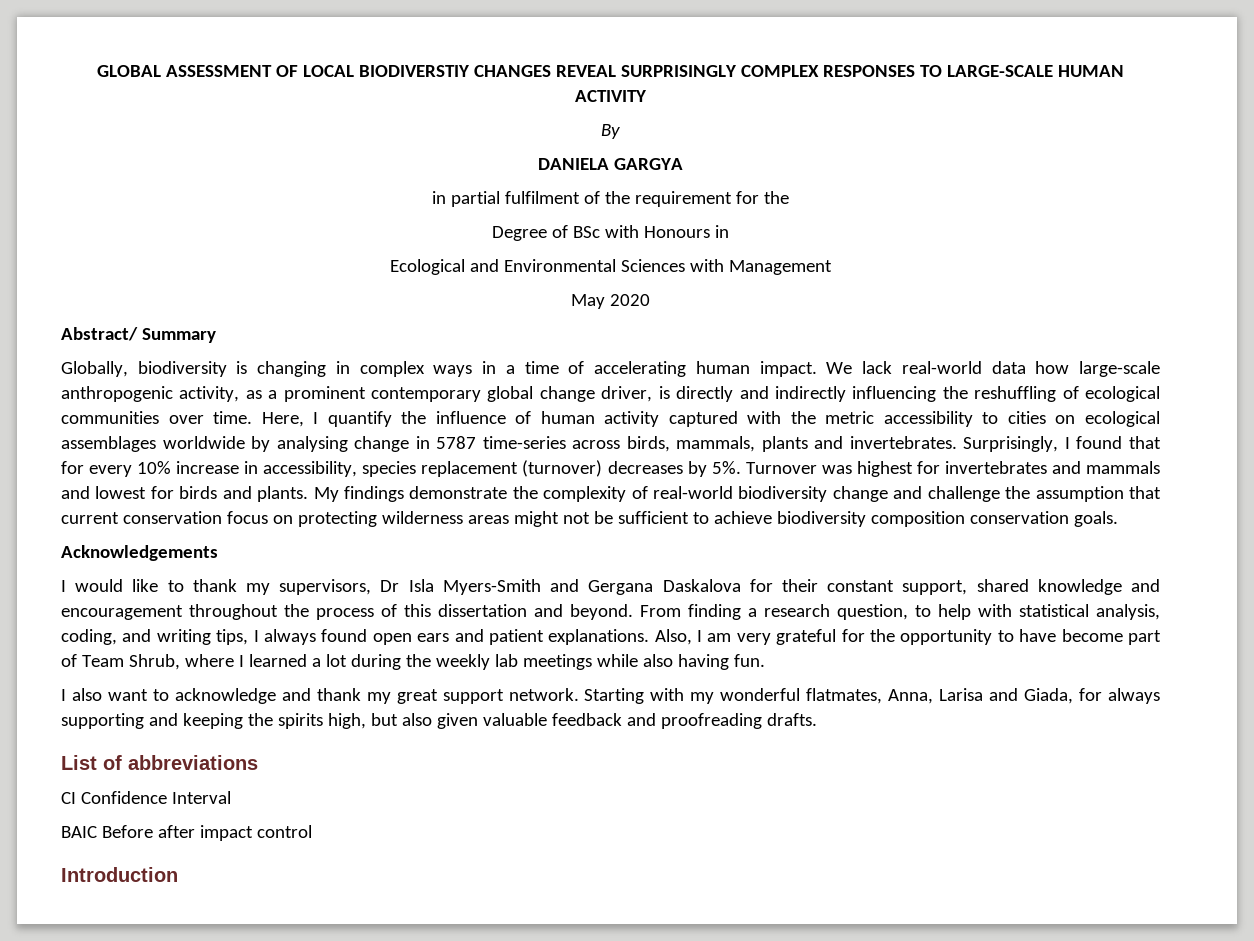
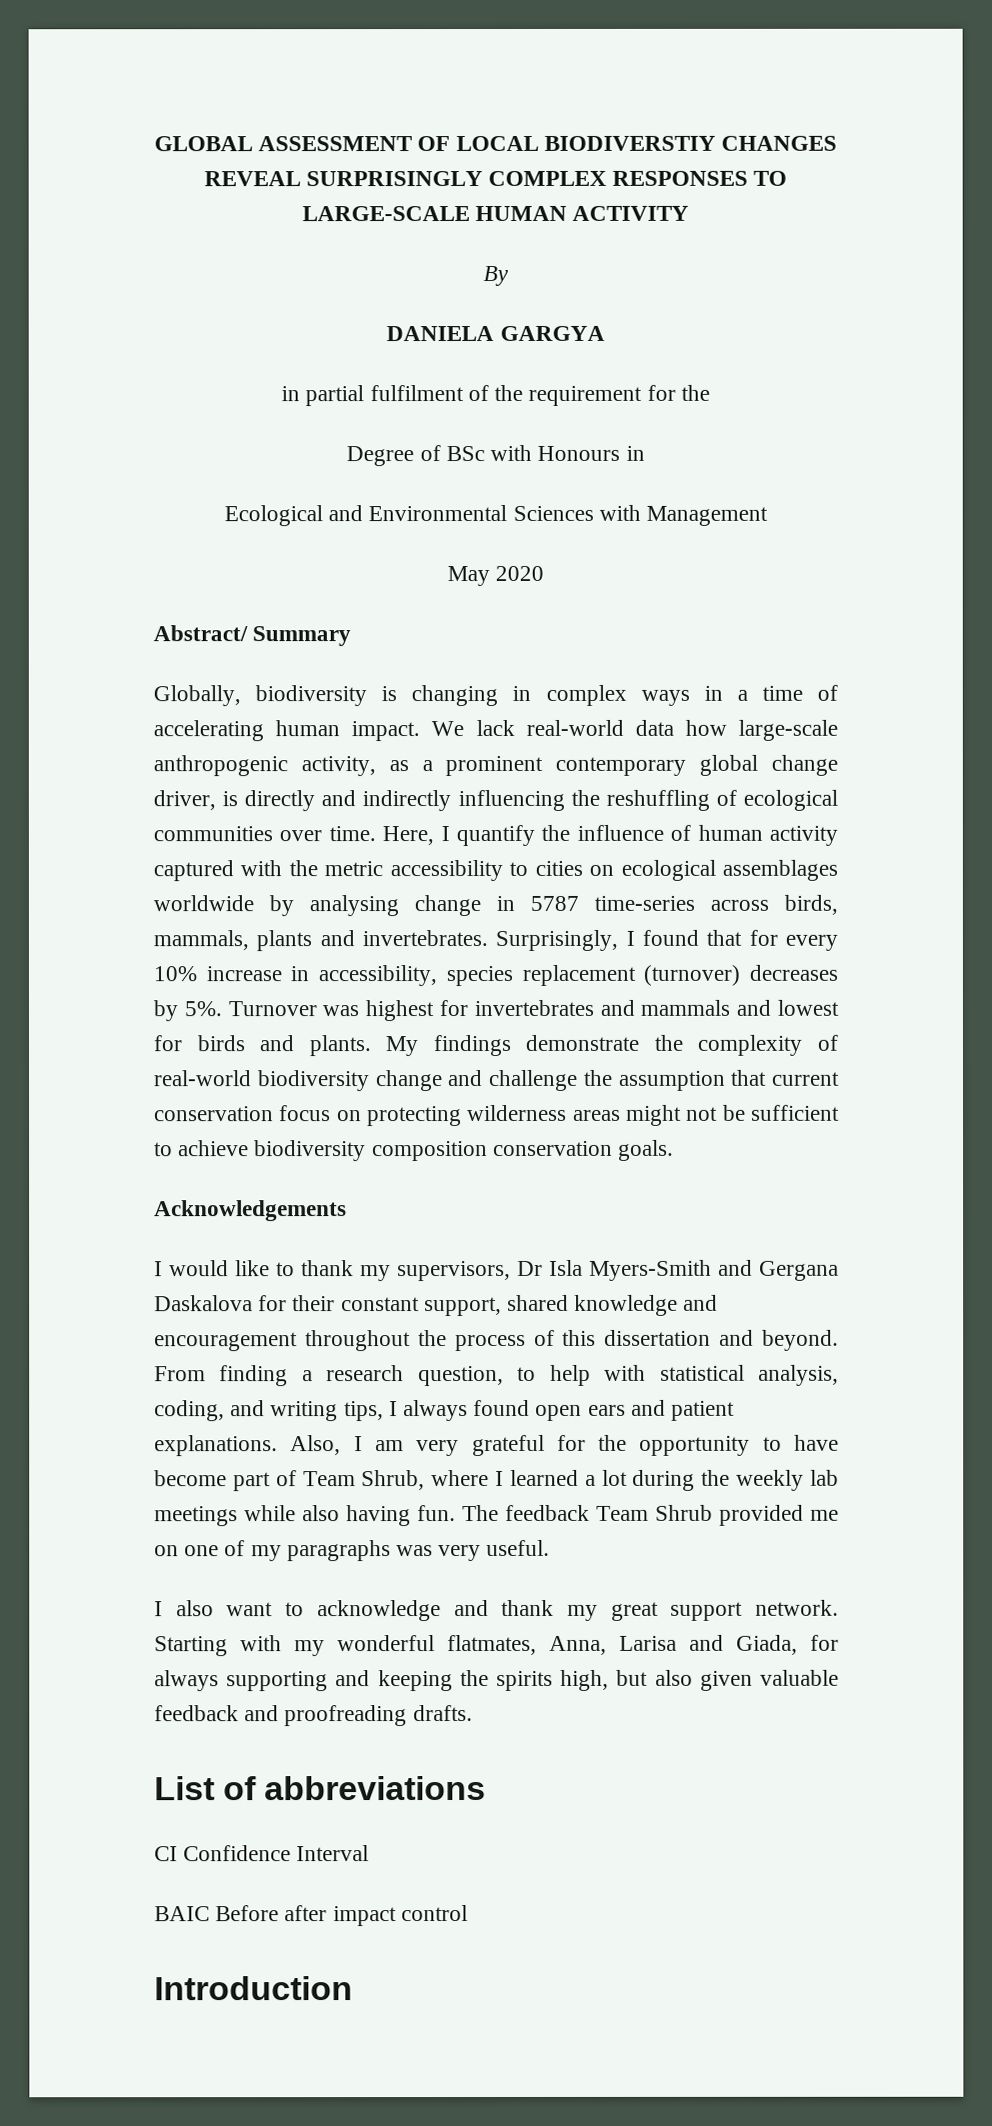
(765, 660) none -> [462,1504,839,1526] [154,1539,551,1562] The feedback Team Shrub provided me on one of my paragraphs was very useful.

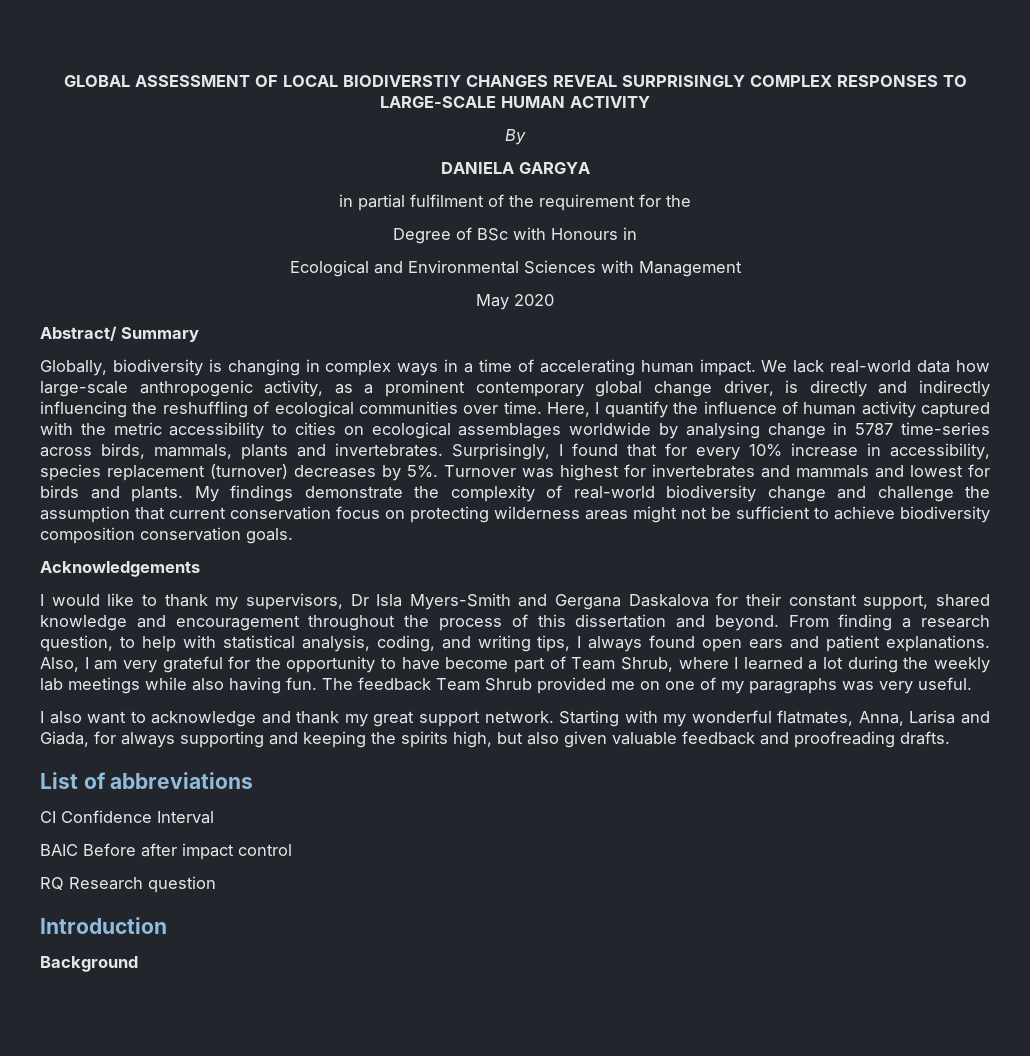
(468, 1913) none -> [40,876,216,893] // RQ Research question
(353, 1988) none -> [40,956,138,972] // Background

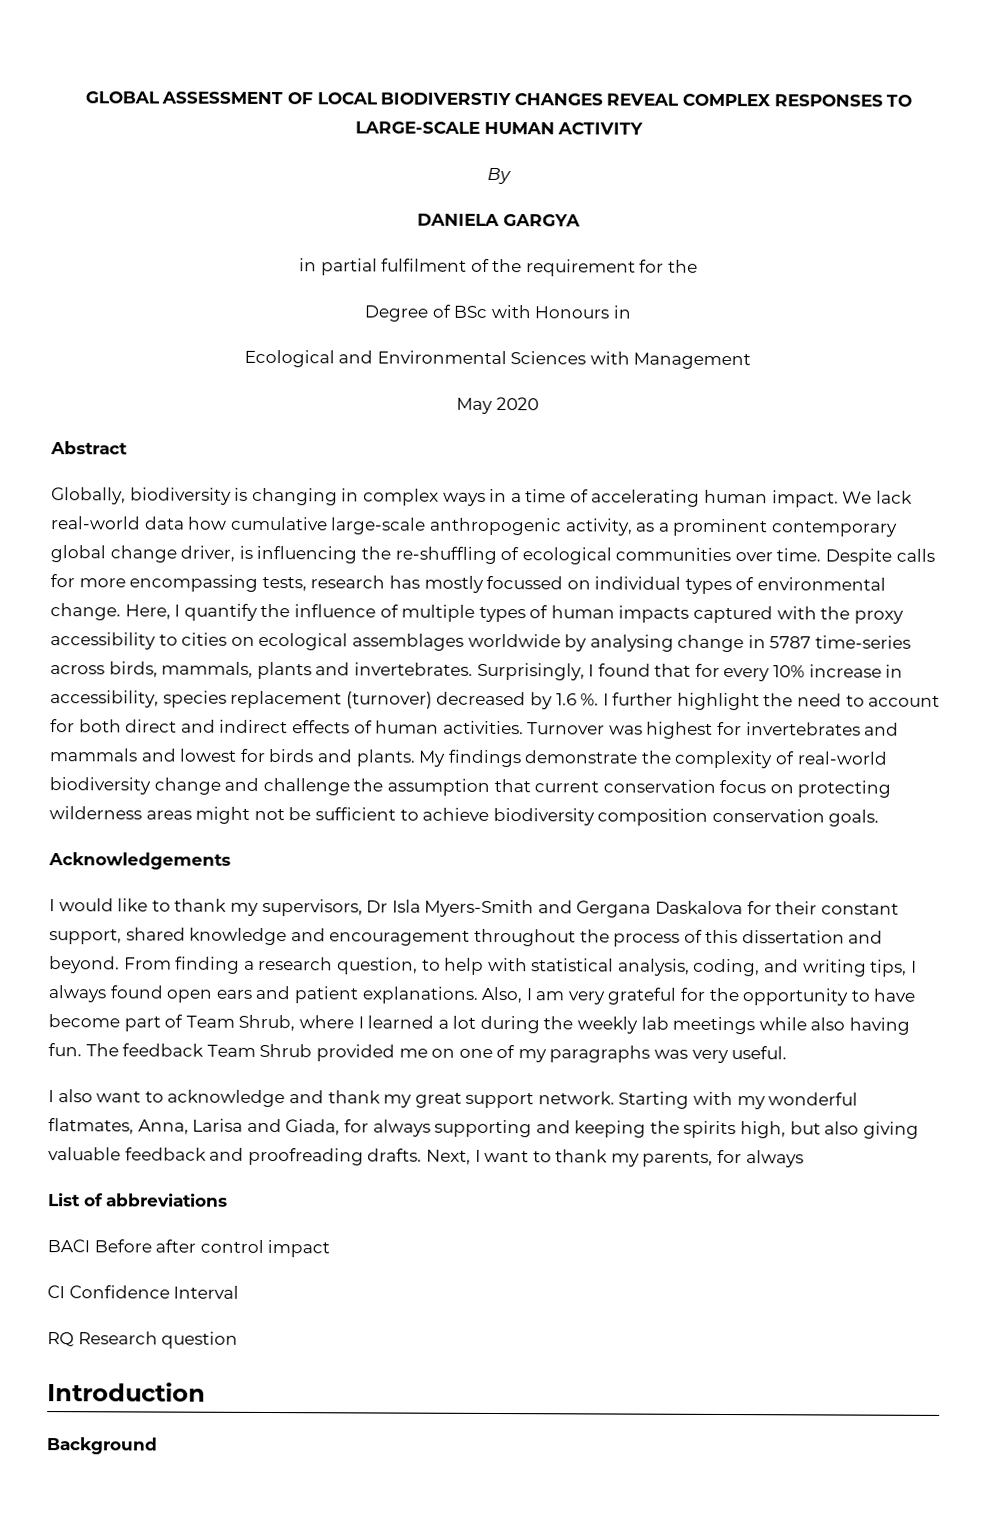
[621,75,745,87] SURPRISINGLY -> (680, 99) none
[40,326,199,342] Abstract/ Summary -> [50,441,128,455] Abstract
(991, 366) none -> [229,516,328,531] cumulative
[809,380,991,397] directly and indirectly -> (253, 552) none
[162,401,248,418] reshuffling -> [394,546,497,565] re-shuffling
(542, 407) none -> [825,548,935,566] [50,574,887,595] [50,603,121,621] Despite calls for more encompassing tests, research has mostly focussed on individual types of environmental change.
[803,401,916,418] human activity -> [401,604,690,623] multiple types of human impacts
[113,422,162,435] metric -> [853,610,904,624] proxy
[294,465,438,481] decreases by 5%. -> [436,691,941,711] [50,719,524,735] decreased by 1.6 %. I further highlight the need to account for both direct and indirect effects of human activities.
[564,731,607,748] given -> [862,1121,919,1139] giving
[40,772,254,789] [40,810,214,824] [40,843,292,860] // List of abbreviations // CI Confidence Interval // BAIC Before after impact control -> [425,1149,804,1168] [48,1193,229,1207] [47,1239,331,1258] [47,1285,240,1299] Next, I want to thank my parents, for always // List of abbreviations // BACI Before after control impact // CI Confidence Interval

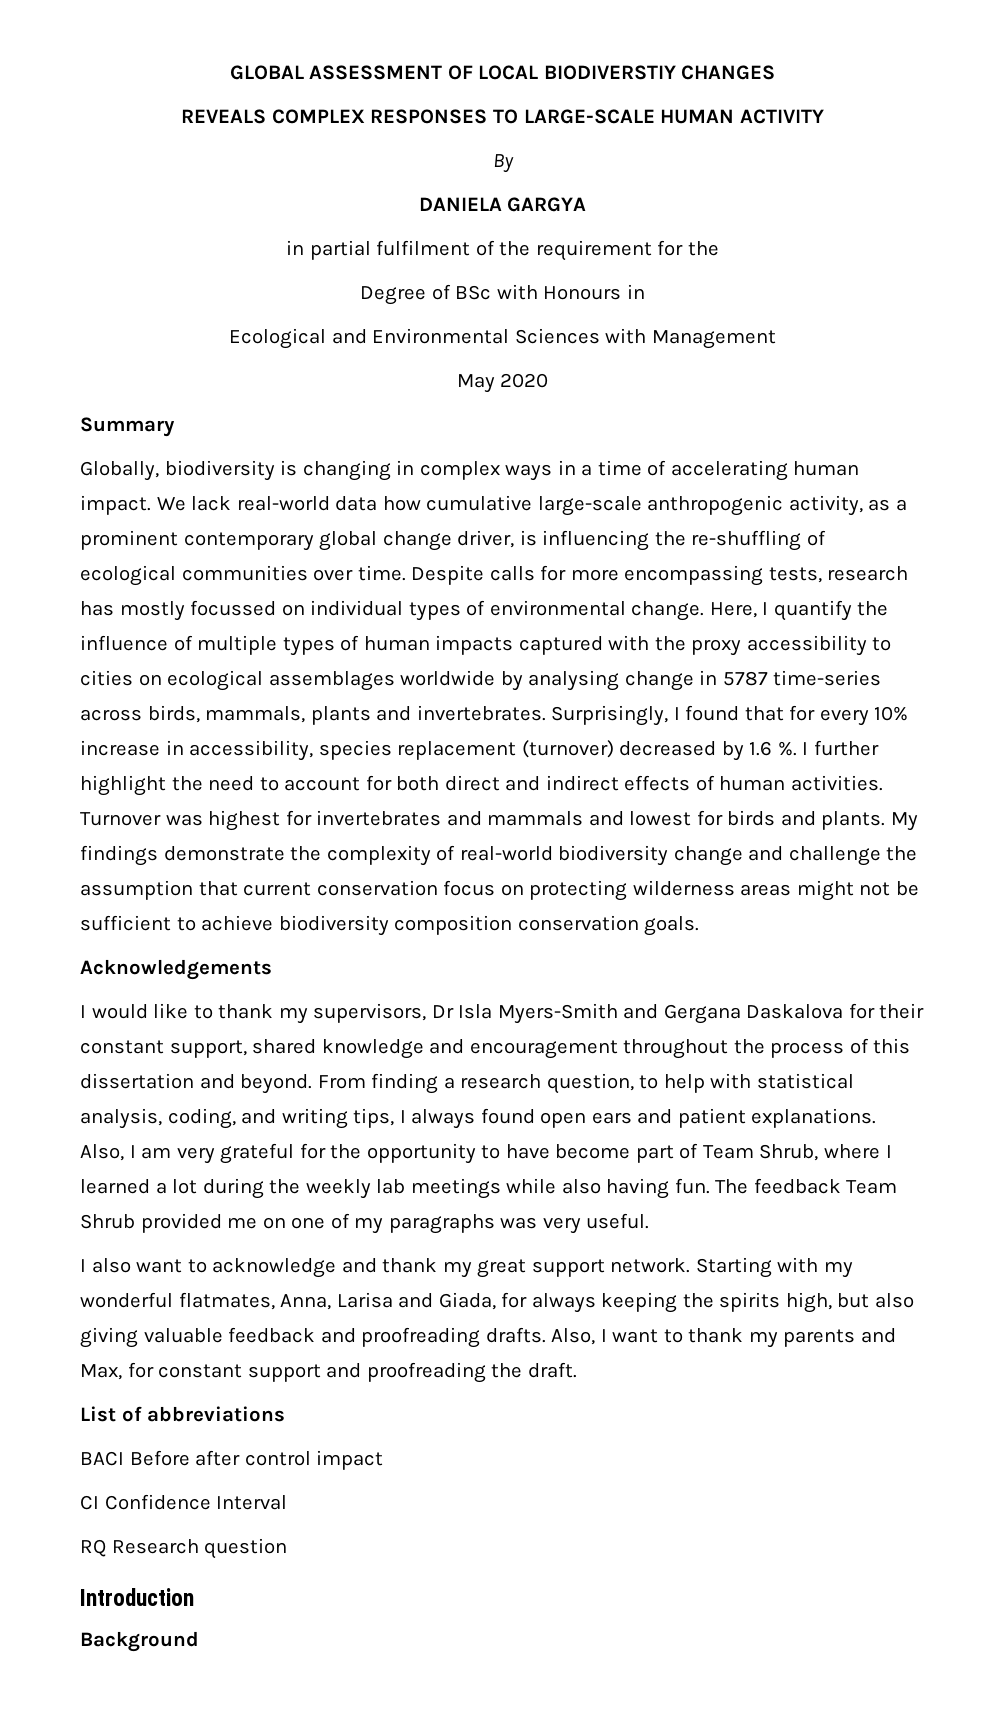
[606,93,680,106] REVEAL -> [181,109,267,124] // REVEALS
[50,441,128,455] Abstract -> [80,417,175,437] Summary
[434,1119,571,1138] supporting and -> (596, 1303) none
[425,1149,471,1165] Next, -> [551,1328,596,1345] Also,
[642,1149,804,1168] parents, for always -> [783,1328,896,1347] [80,1362,577,1383] parents and Max, for constant support and proofreading the draft.

